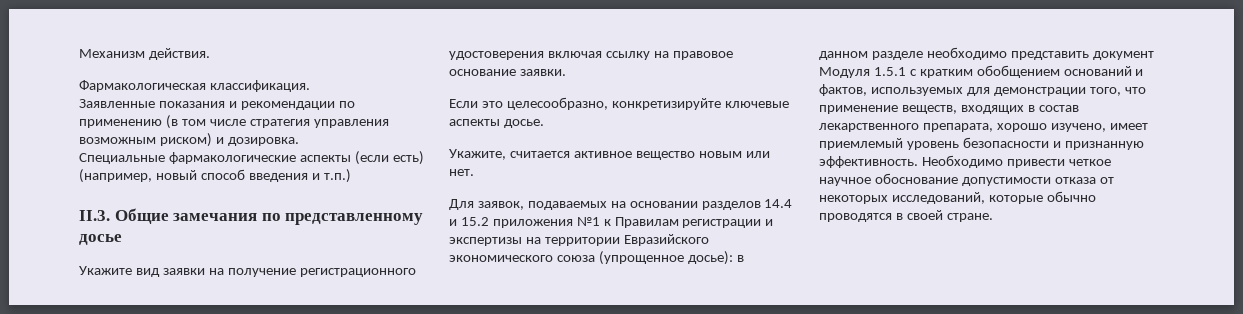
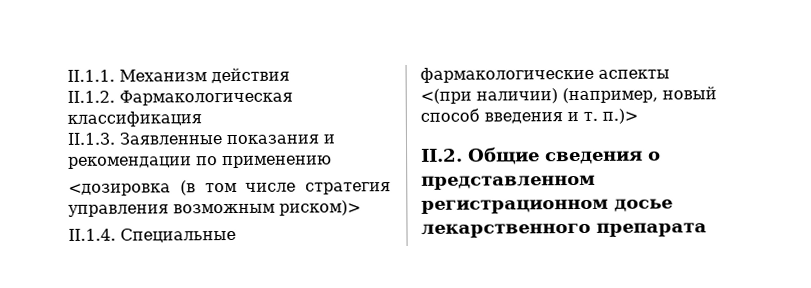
[79,48,210,60] [79,80,310,92] Механизм действия. // Фармакологическая классификация. // -> [67,67,290,84] [67,89,293,106] [67,111,202,127] [67,132,115,145] II.1.1. Механизм действия // II.1.2. Фармакологическая классификация // II.1.3.
(162, 123) none -> [68,183,171,196] // <дозировка
[159,133,299,147] риском) и дозировка. // -> [279,200,361,216] [68,228,116,241] риском)> // II.1.4.
[354,151,424,165] (если есть) -> [420,88,558,104] // <(при наличии)
[323,169,351,183] [79,208,424,225] [79,234,122,245] [79,266,416,277] [449,51,733,60] [449,69,566,76] [449,97,789,110] [449,119,544,128] [449,149,770,160] [449,169,474,176] [449,199,793,210] [449,217,774,228] [449,234,709,246] [449,251,744,265] [819,47,1154,60] [819,65,1144,78] [819,84,1146,96] [819,105,1079,114] [819,123,1148,132] [819,137,1144,150] [819,155,1111,168] [819,173,1114,186] [819,191,1096,204] [819,210,993,222] т.п.) // II.3. Общие замечания по представленному досье // Укажите вид заявки на получение регистрационного удостоверения включая ссылку на правовое основание заявки. // Если это целесообразно, конкретизируйте ключевые аспекты досье. // Укажите, считается активное вещество новым или нет. // Для заявок, подаваемых на основании разделов 14.4 и 15.2 приложения №1 к Правилам регистрации и экспертизы на территории Евразийского экономического союза (упрощенное досье): в данном разделе необходимо представить документ Модуля 1.5.1 с кратким обобщением оснований и фактов, используемых для демонстрации того, что применение веществ, входящих в состав лекарственного препарата, хорошо изучено, имеет приемлемый уровень безопасности и признанную эффективность. Необходимо привести четкое научное обоснование допустимости отказа от некоторых исследований, которые обычно проводятся в своей стране. -> [583,108,638,124] [421,147,661,165] [421,174,596,190] [421,198,673,214] [421,222,707,238] т. п.)> // II.2. Общие сведения о представленном регистрационном досье лекарственного препарата

